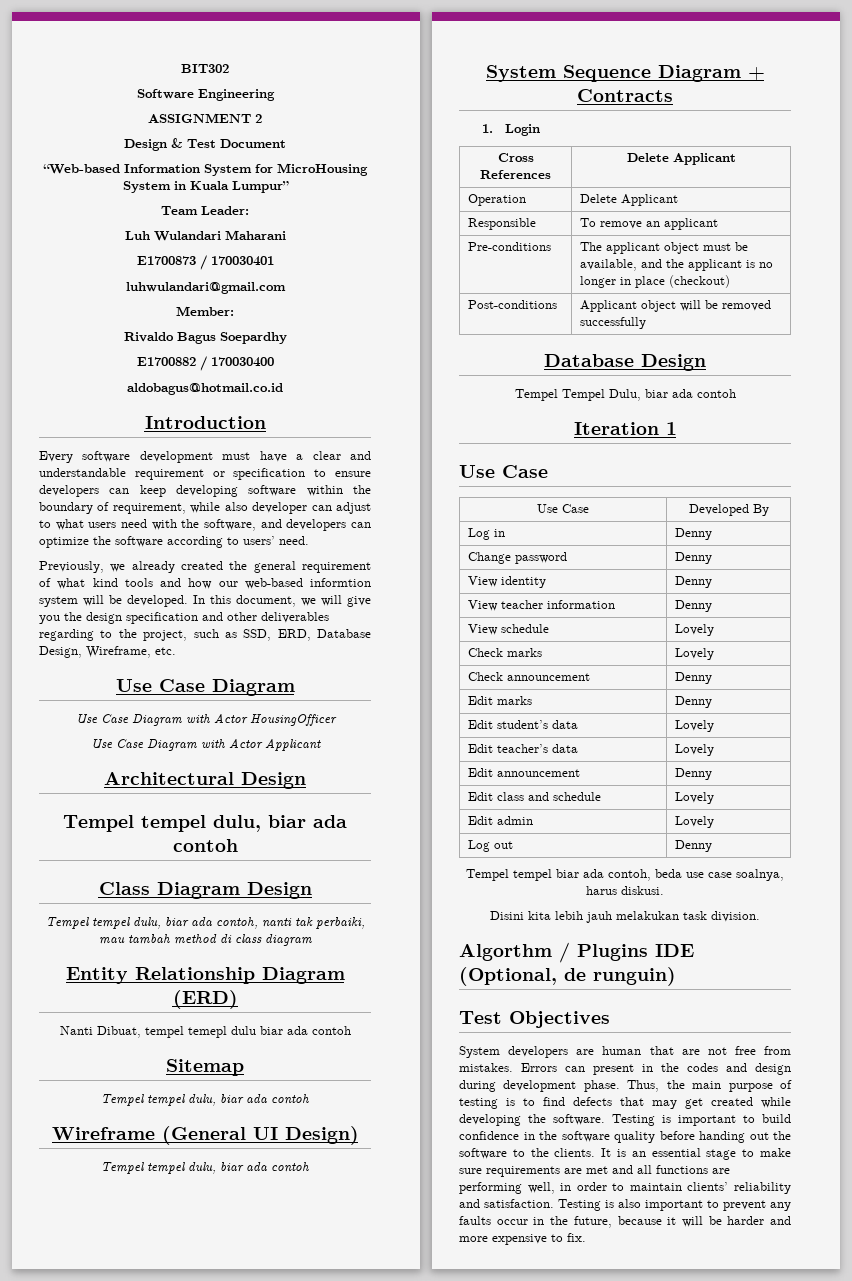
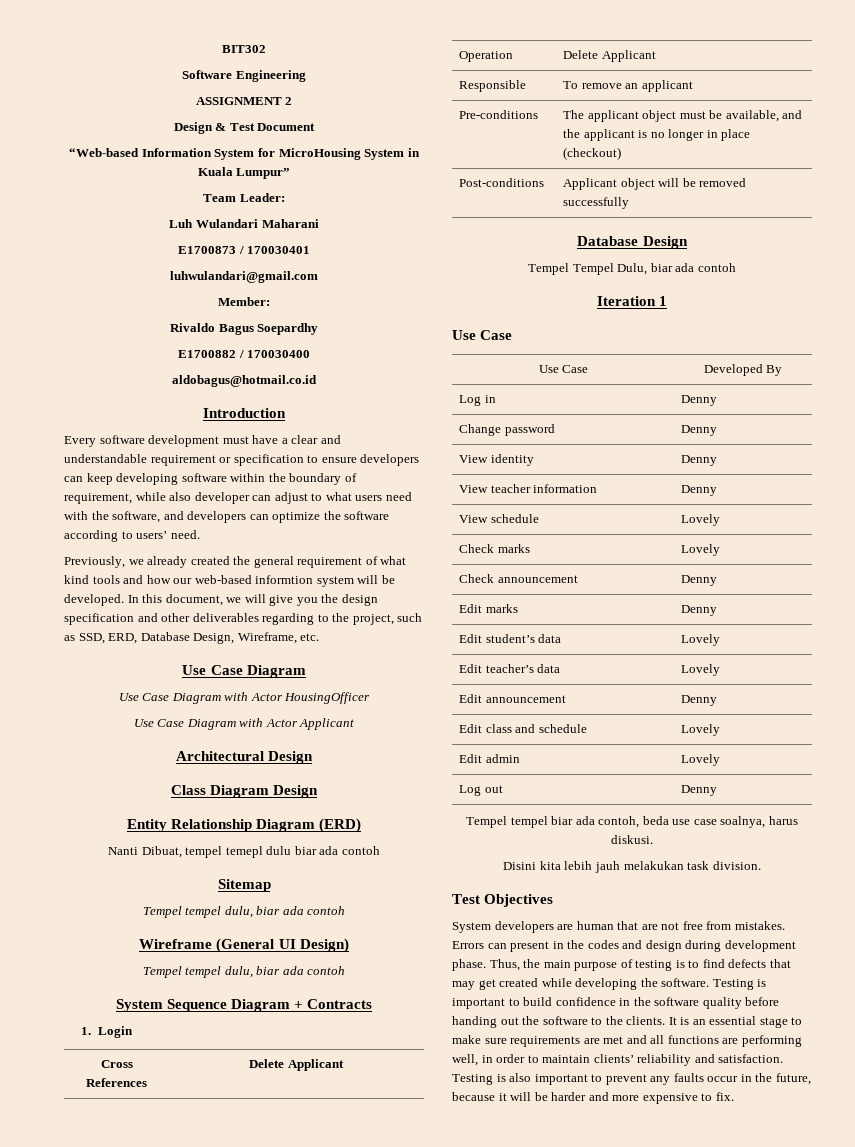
[63,815,347,832] [172,839,238,852] [98,882,312,899] [45,917,365,929] [98,934,312,946] Tempel tempel dulu, biar ada contoh // Class Diagram Design // Tempel tempel dulu, biar ada contoh, nanti tak perbaiki, mau tambah method di class diagram -> [170,785,319,798] Class Diagram Design
[459,942,694,963] [459,967,676,986] // Algorthm / Plugins IDE (Optional, de runguin) -> (761, 865) none

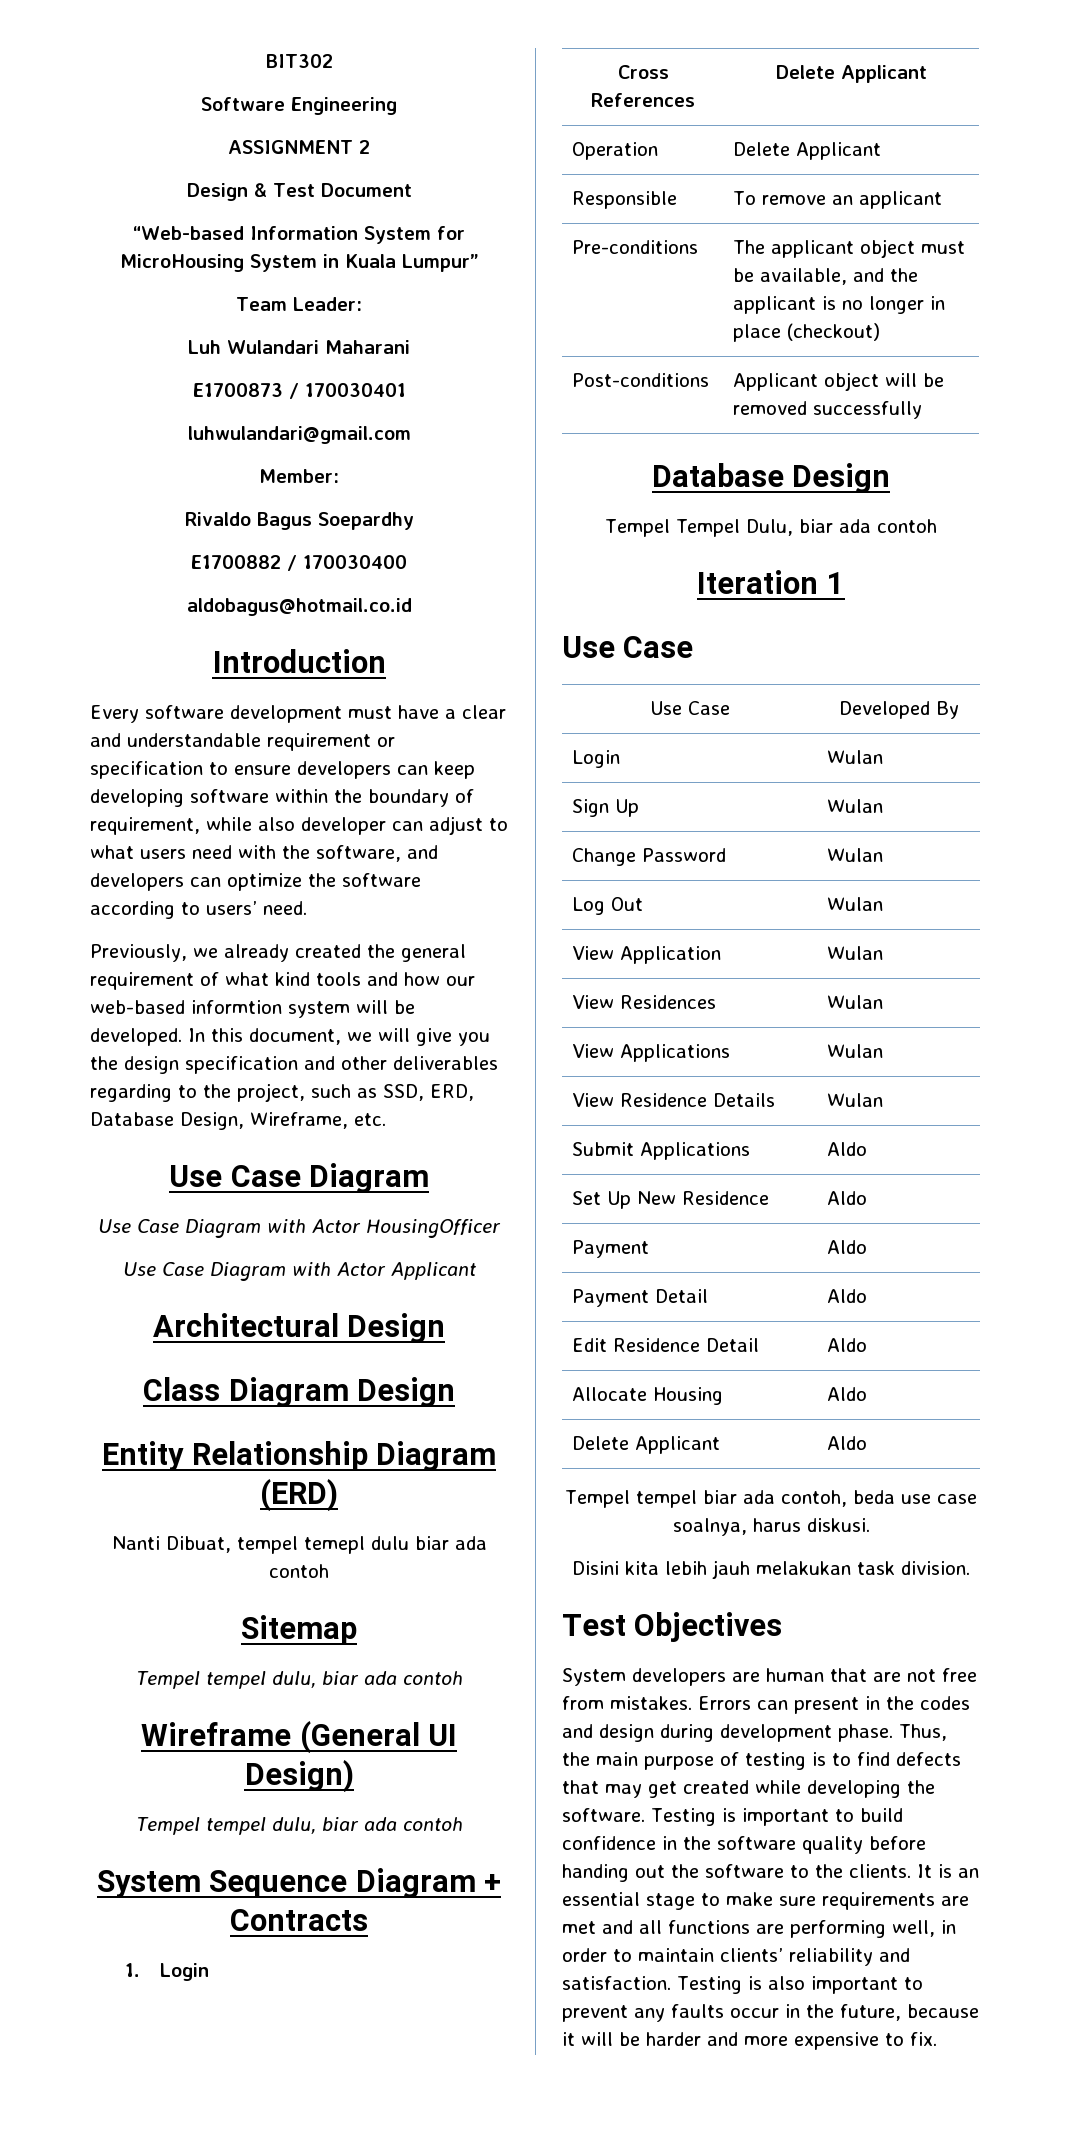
[459,395,496,406] [681,395,718,406] [459,424,555,436] [681,425,718,436] [459,454,534,466] [681,455,718,466] [459,484,598,493] [681,485,718,496] [459,514,539,523] [681,514,721,526] [459,544,530,553] [681,544,721,556] [459,574,578,583] [681,575,718,586] [459,604,518,613] [681,605,718,616] [459,634,562,643] [681,634,721,646] [459,664,561,673] [681,664,721,676] [459,694,566,703] [681,695,718,706] [459,724,587,733] [681,724,721,736] [459,754,520,763] [681,754,721,766] [459,785,503,796] [681,785,718,796] Log in | Denny // Change password | Denny // View identity | Denny // View teacher information | Denny // View schedule | Lovely // Check marks | Lovely // Check announcement | Denny // Edit marks | Denny // Edit student’s data | Lovely // Edit teacher’s data | Lovely // Edit announcement | Denny // Edit class and schedule | Lovely // Edit admin | Lovely // Log out | Denny -> [572,750,621,768] [827,750,884,764] [572,799,640,817] [827,799,884,813] [572,848,727,866] [827,848,884,862] [572,897,644,915] [827,897,884,911] [572,946,722,964] [827,946,884,960] [572,995,717,1009] [827,995,884,1009] [572,1044,731,1062] [827,1044,884,1058] [572,1093,776,1107] [827,1093,884,1107] [572,1142,751,1160] [827,1142,868,1156] [572,1191,770,1209] [827,1191,868,1205] [572,1240,650,1258] [827,1240,868,1254] [572,1289,709,1307] [827,1289,868,1303] [572,1338,760,1352] [827,1338,868,1352] [572,1387,724,1405] [827,1387,868,1401] [572,1436,721,1454] [827,1436,868,1450] Login | Wulan // Sign Up | Wulan // Change Password | Wulan // Log Out | Wulan // View Application | Wulan // View Residences | Wulan // View Applications | Wulan // View Residence Details | Wulan // Submit Applications | Aldo // Set Up New Residence | Aldo // Payment | Aldo // Payment Detail | Aldo // Edit Residence Detail | Aldo // Allocate Housing | Aldo // Delete Applicant | Aldo

